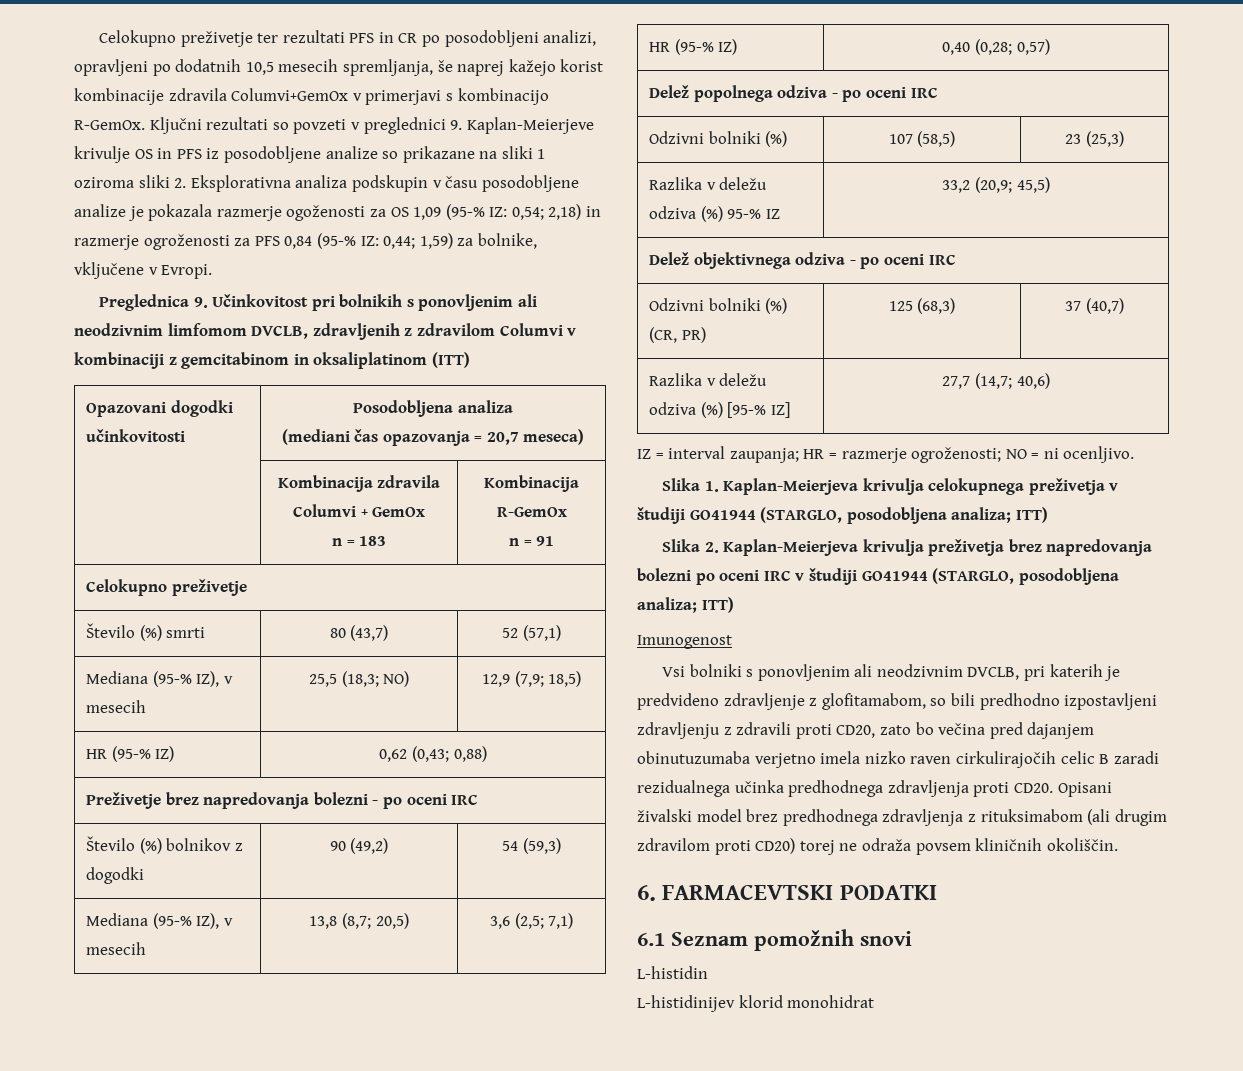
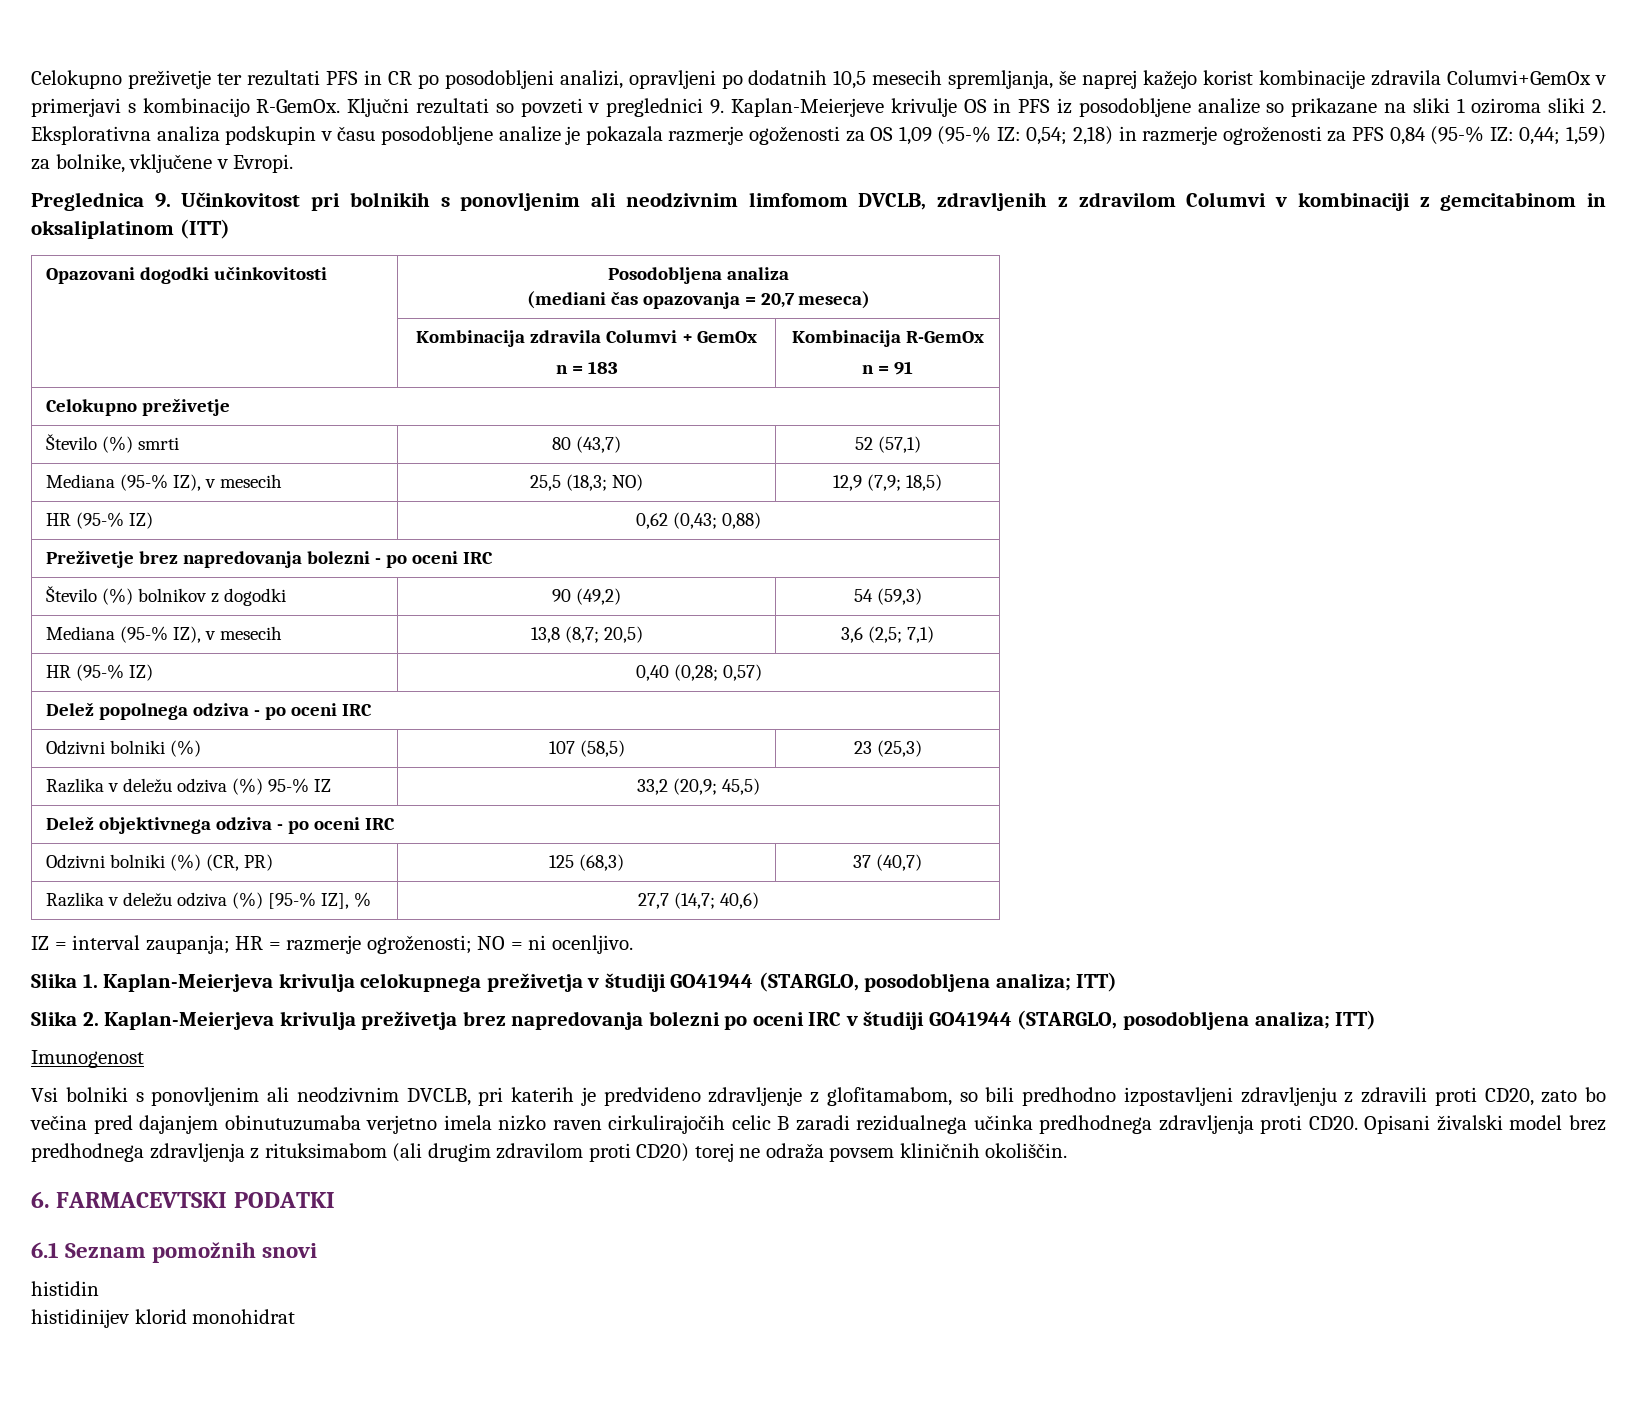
[770,402,790,418] IZ] -> [320,892,371,909] IZ], %
[637,966,708,979] [637,995,735,1012] L-histidin // L-histidinijev -> [31,1281,99,1296] [31,1309,129,1328] histidin // histidinijev

